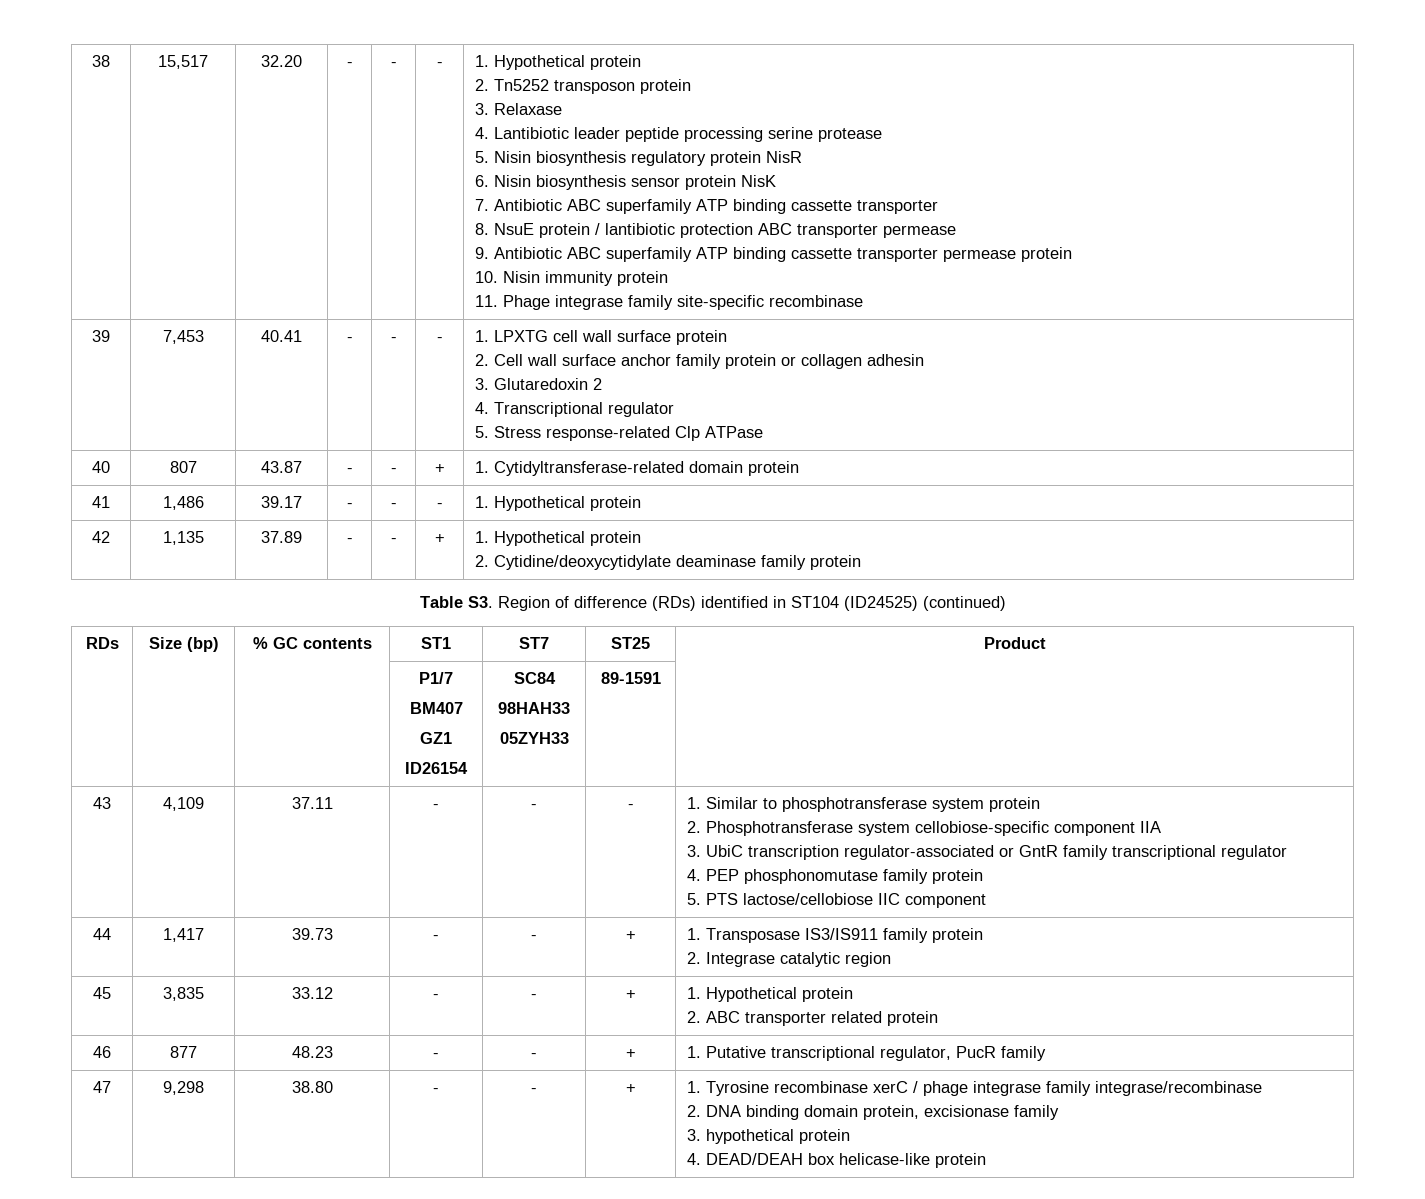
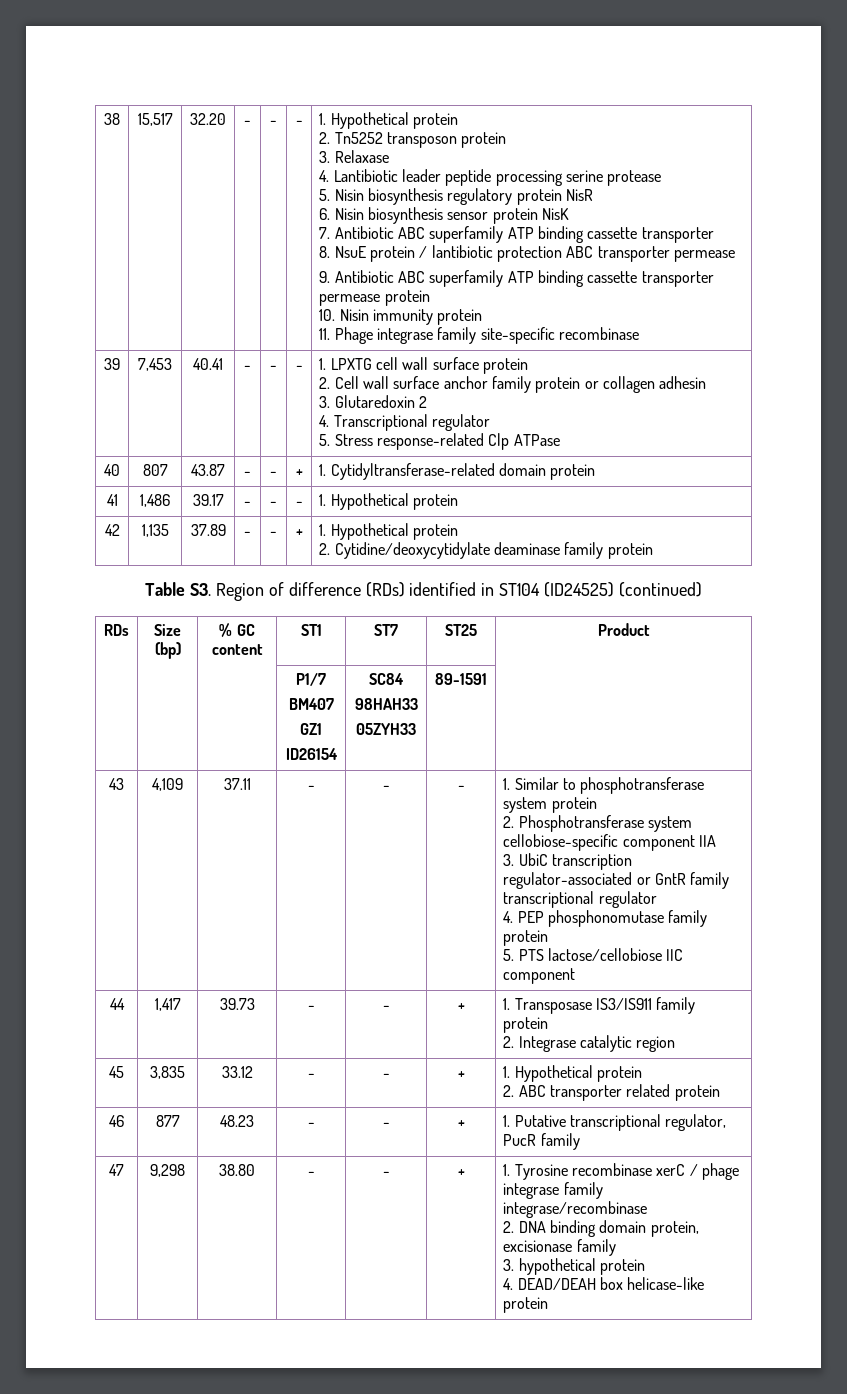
[302,638,372,649] contents -> [211,644,263,655] content

